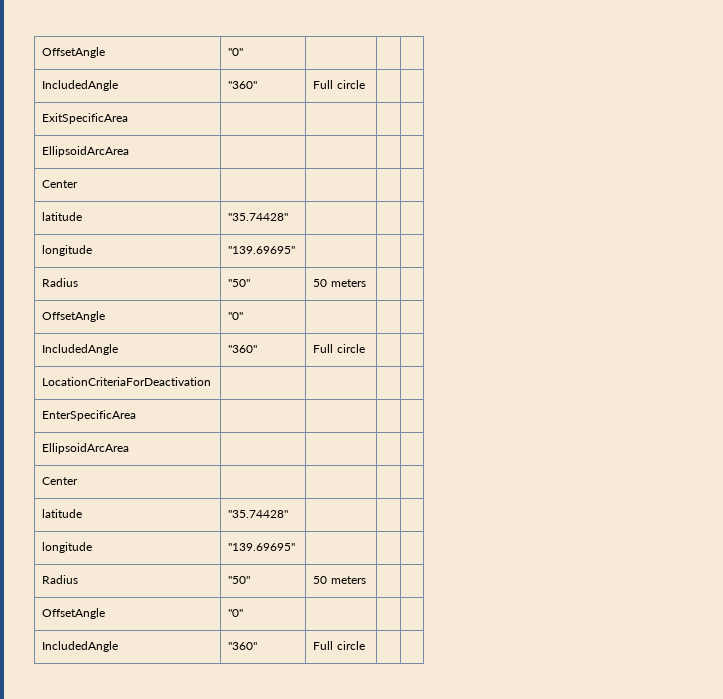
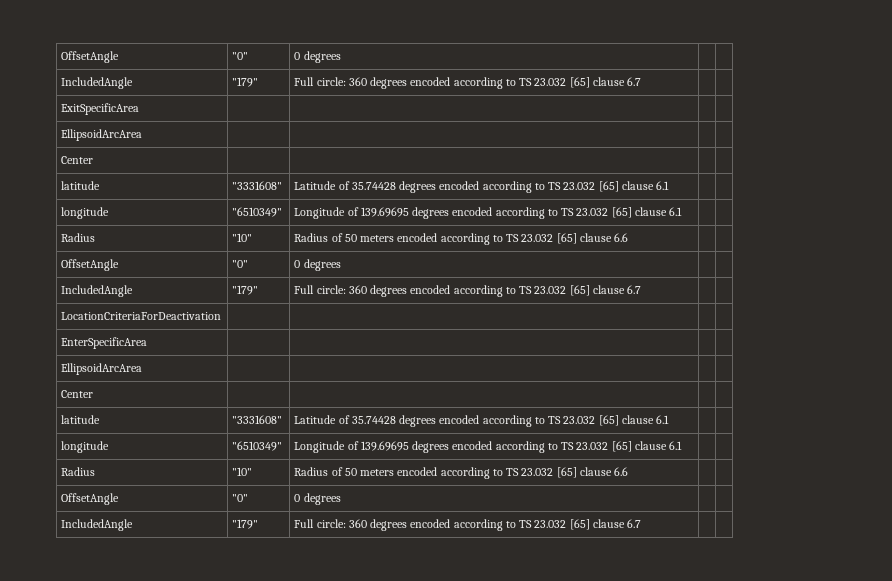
[42,47,106,58] [228,48,244,56] [42,80,119,91] [228,81,258,89] [313,80,365,89] [42,113,129,124] [42,146,130,157] [42,180,79,188] [42,212,83,221] [228,213,289,221] [42,245,93,256] [228,246,296,254] [42,278,79,287] [228,279,251,287] [313,279,366,287] [42,311,106,322] [228,312,244,320] [42,344,119,355] [228,345,258,353] [313,344,365,353] OffsetAngle | "0" | | | // IncludedAngle | "360" | Full circle | | // ExitSpecificArea | | | | // EllipsoidArcArea | | | | // Center | | | | // latitude | "35.74428" | | | // longitude | "139.69695" | | | // Radius | "50" | 50 meters | | // OffsetAngle | "0" | | | // IncludedAngle | "360" | Full circle -> [61,51,120,63] [232,52,249,60] [294,51,341,63] [61,77,134,89] [232,77,259,87] [294,77,642,89] [61,103,140,115] [61,129,143,141] [61,156,94,164] [61,181,101,190] [232,181,283,190] [294,181,670,193] [61,207,110,219] [232,207,283,217] [294,207,683,219] [61,233,96,242] [232,233,253,242] [294,233,629,245] [61,259,120,271] [232,260,249,268] [294,259,341,271] [61,285,134,297] [232,285,259,295] [294,285,642,297] OffsetAngle | "0" | 0 degrees | | // IncludedAngle | "179" | Full circle: 360 degrees encoded according to TS 23.032 [65] clause 6.7 | | // ExitSpecificArea | | | | // EllipsoidArcArea | | | | // Center | | | | // latitude | "3331608" | Latitude of 35.74428 degrees encoded according to TS 23.032 [65] clause 6.1 | | // longitude | "6510349" | Longitude of 139.69695 degrees encoded according to TS 23.032 [65] clause 6.1 | | // Radius | "10" | Radius of 50 meters encoded according to TS 23.032 [65] clause 6.6 | | // OffsetAngle | "0" | 0 degrees | | // IncludedAngle | "179" | Full circle: 360 degrees encoded according to TS 23.032 [65] clause 6.7
[228,510,289,518] [42,542,93,553] [228,543,296,551] [42,575,79,584] [228,576,251,584] [313,576,366,584] [42,608,106,619] [228,609,244,617] [42,641,119,652] [228,642,258,650] [313,641,365,650] "35.74428" | | | // longitude | "139.69695" | | | // Radius | "50" | 50 meters | | // OffsetAngle | "0" | | | // IncludedAngle | "360" | Full circle -> [232,415,283,424] [294,415,670,427] [61,441,110,453] [232,441,283,451] [294,441,683,453] [61,467,96,476] [232,467,253,476] [294,467,629,479] [61,493,120,505] [232,494,249,502] [294,493,341,505] [61,519,134,531] [232,519,259,529] [294,519,642,531] "3331608" | Latitude of 35.74428 degrees encoded according to TS 23.032 [65] clause 6.1 | | // longitude | "6510349" | Longitude of 139.69695 degrees encoded according to TS 23.032 [65] clause 6.1 | | // Radius | "10" | Radius of 50 meters encoded according to TS 23.032 [65] clause 6.6 | | // OffsetAngle | "0" | 0 degrees | | // IncludedAngle | "179" | Full circle: 360 degrees encoded according to TS 23.032 [65] clause 6.7

